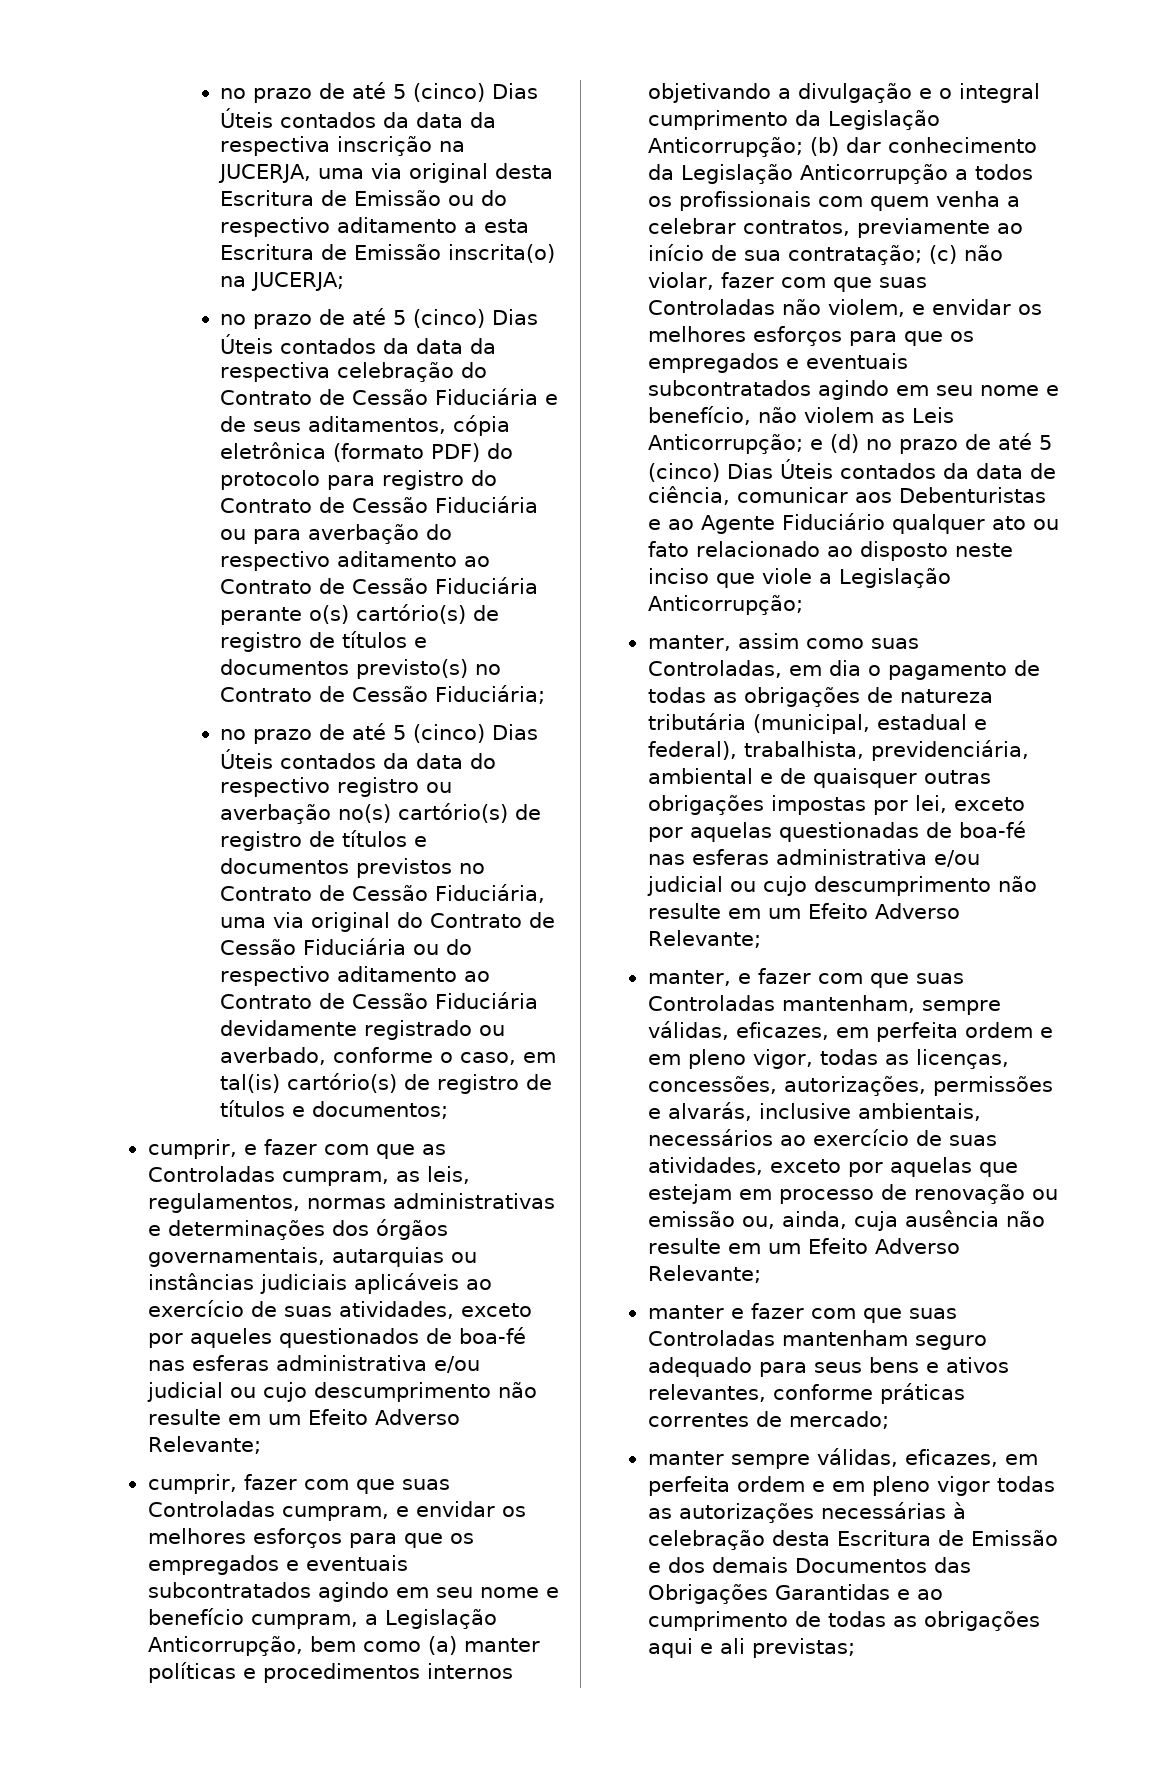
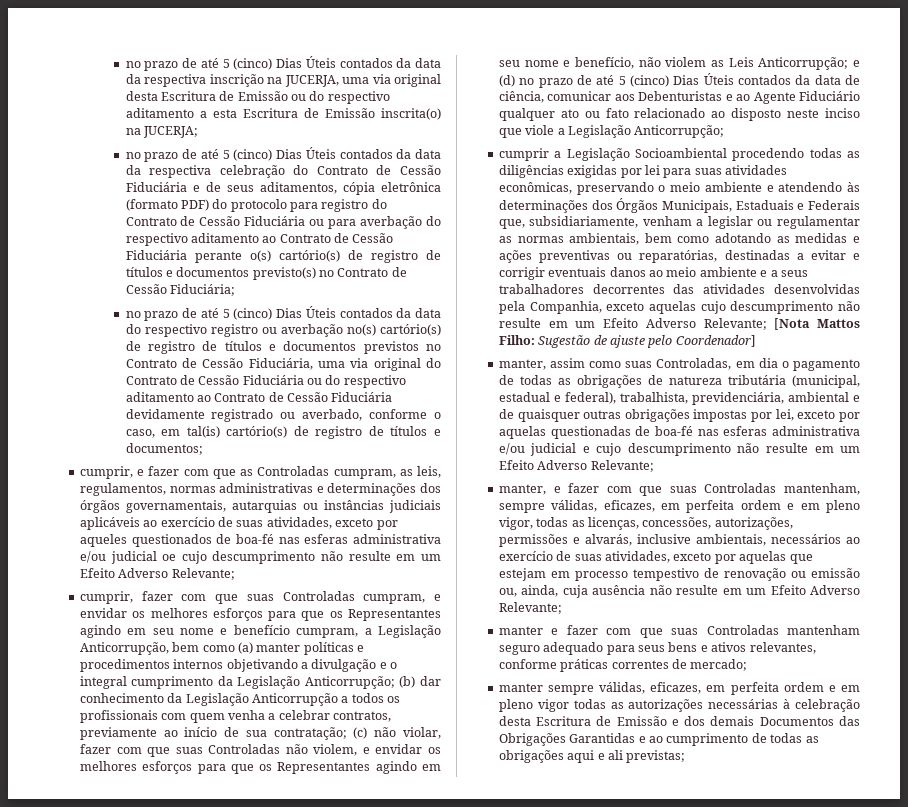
[229,1387,256,1398] ou -> [162,554,177,561] oe
[147,1555,408,1575] [147,1582,311,1598] empregados e eventuais subcontratados -> [348,609,441,621] Representantes
[647,353,908,373] [647,380,811,396] empregados e eventuais subcontratados -> [277,762,371,774] Representantes
(803, 605) none -> [498,148,860,161] [498,165,788,178] [498,182,860,195] [498,198,860,213] [498,216,860,229] [498,233,860,245] [498,250,860,263] [498,267,808,280] [498,284,860,294] [498,301,860,314] [498,318,860,330] [498,335,756,348] // cumprir a Legislação Socioambiental procedendo todas as diligências exigidas por lei para suas atividades econômicas, preservando o meio ambiente e atendendo às determinações dos Órgãos Municipais, Estaduais e Federais que, subsidiariamente, venham a legislar ou regulamentar as normas ambientais, bem como adotando as medidas e ações preventivas ou reparatórias, destinadas a evitar e corrigir eventuais danos ao meio ambiente e a seus trabalhadores decorrentes das atividades desenvolvidas pela Companhia, exceto aquelas cujo descumprimento não resulte em um Efeito Adverso Relevante; [Nota Mattos Filho: Sugestão de ajuste pelo Coordenador]
[729,881,756,892] ou -> [582,446,590,453] e
(874, 1196) none -> [632,568,699,581] tempestivo

